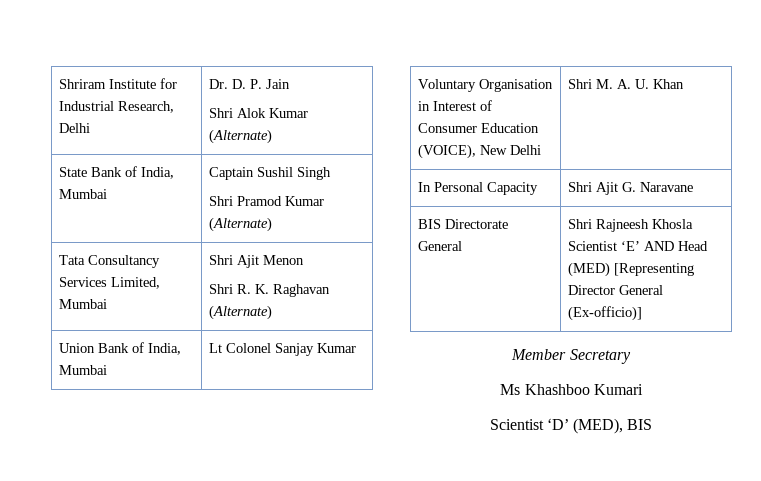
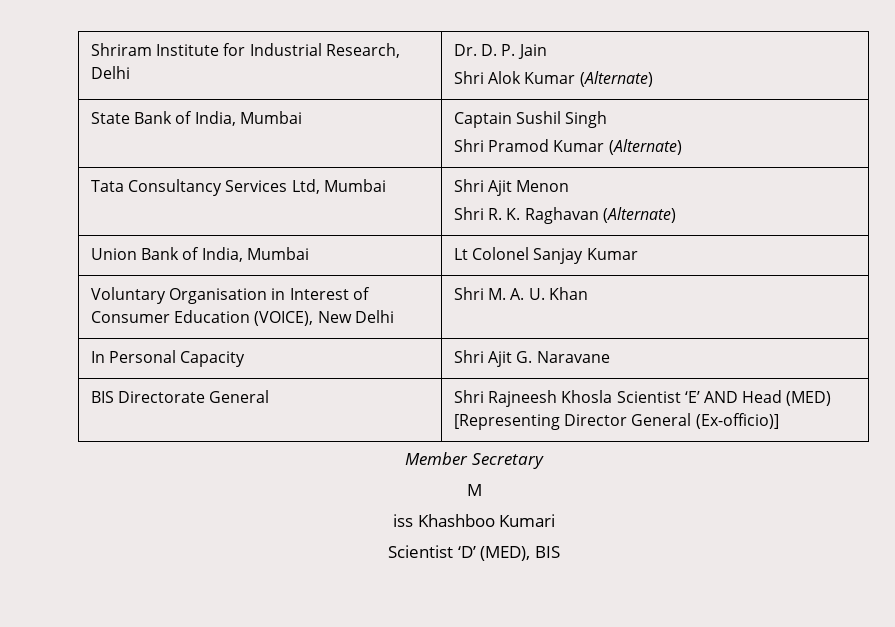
[110,277,160,289] Limited, -> [291,179,320,194] Ltd,
[500,384,521,395] Ms -> [466,484,482,496] [392,514,413,527] M // iss

